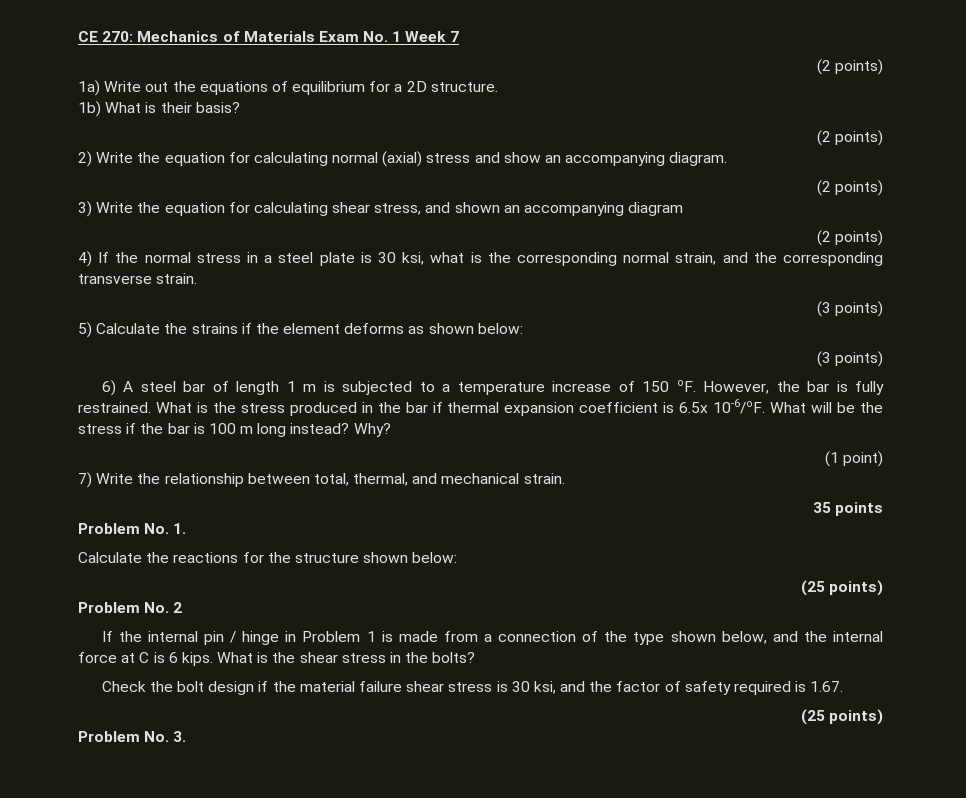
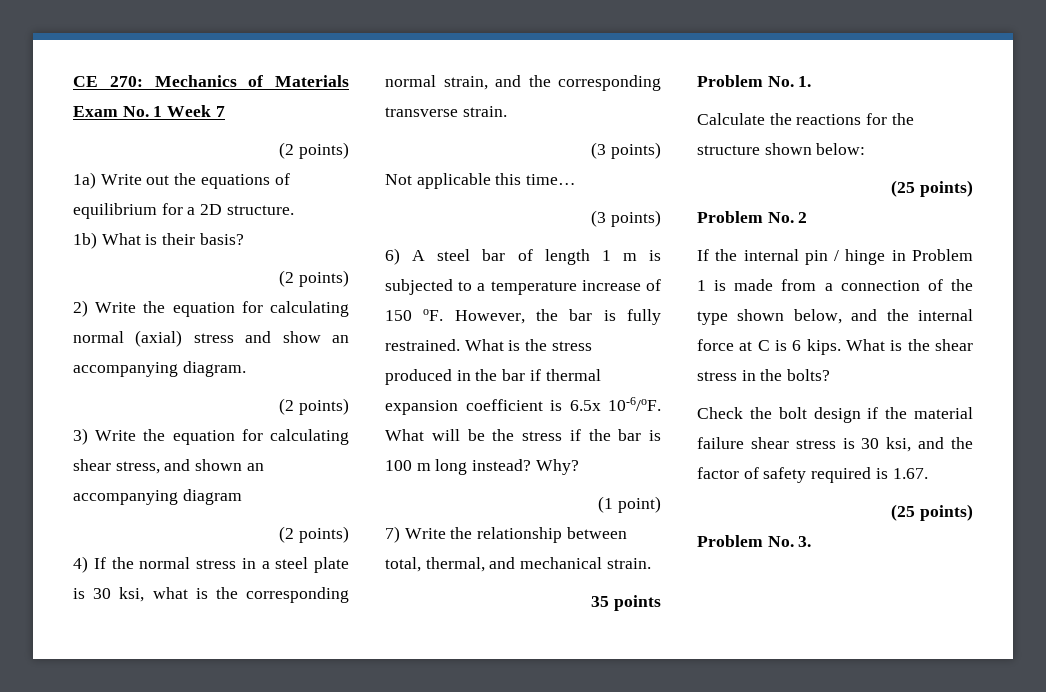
[78,322,523,338] 5) Calculate the strains if the element deforms as shown below: -> [385,173,577,189] Not applicable this time…

